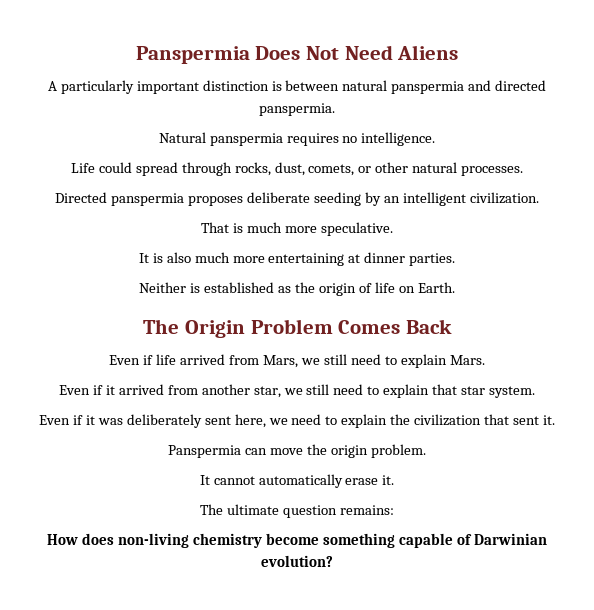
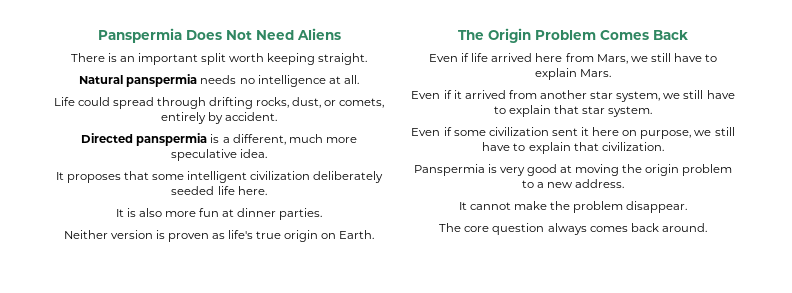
[47,80,547,94] [259,103,335,116] [158,132,436,146] A particularly important distinction is between natural panspermia and directed panspermia. // Natural panspermia requires no intelligence. -> [70,53,368,65] [79,74,359,87] There is an important split worth keeping straight. // Natural panspermia needs no intelligence at all.
(232, 169) none -> [208,97,253,109] drifting
[308,162,524,176] [55,192,539,206] [201,222,393,236] comets, or other natural processes. // Directed panspermia proposes deliberate seeding by an intelligent civilization. // That is much more speculative. -> [324,98,385,108] [160,112,278,124] [81,133,357,146] [170,149,268,161] [55,171,384,183] [171,186,267,195] or comets, entirely by accident. // Directed panspermia is a different, much more speculative idea. // It proposes that some intelligent civilization deliberately seeded life here.
[194,252,345,266] much more entertaining -> [164,208,220,217] more fun
[190,282,395,296] is established as the origin of life -> [110,230,319,242] version is proven as life's true origin
(226, 359) none -> [535,53,563,62] here
[350,354,381,365] need -> [673,53,702,62] have
[253,384,364,398] star, we still need -> [590,90,735,102] star system, we still have
[85,414,555,428] [168,444,426,458] [199,474,395,488] [200,504,394,518] [47,533,547,548] [261,555,333,567] it was deliberately sent here, we need to explain the civilization that sent it. // Panspermia can move the origin problem. // It cannot automatically erase it. // The ultimate question remains: // How does non-living chemistry become something capable of Darwinian evolution? -> [453,127,735,139] [482,142,664,154] [413,164,733,176] [521,179,625,188] [458,201,688,213] [439,223,707,235] some civilization sent it here on purpose, we still have to explain that civilization. // Panspermia is very good at moving the origin problem to a new address. // It cannot make the problem disappear. // The core question always comes back around.

